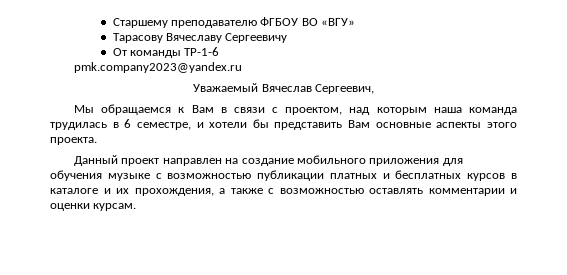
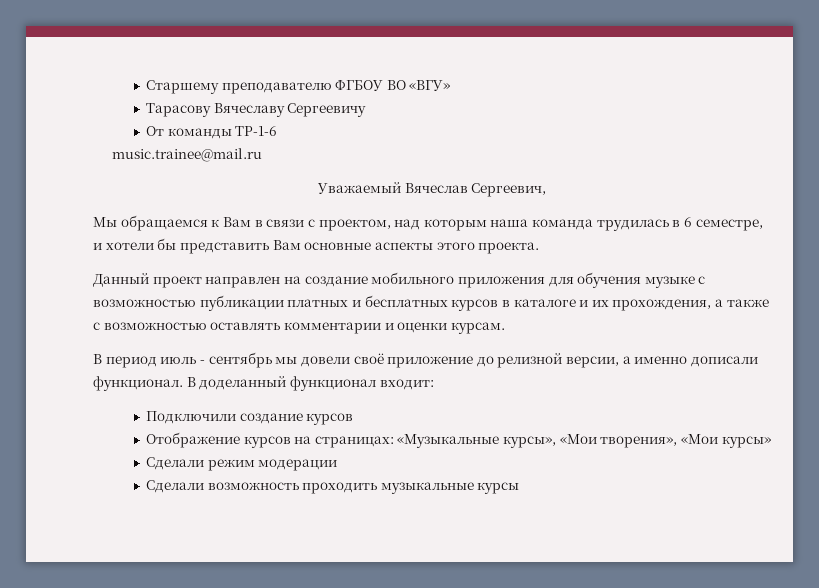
[74,62,243,73] pmk.company2023@yandex.ru -> [112,148,263,162] music.trainee@mail.ru
(137, 207) none -> [93,352,759,368] [93,376,434,391] [145,411,354,425] [145,432,771,448] [145,457,338,471] [145,480,520,494] // В период июль - сентябрь мы довели своё приложение до релизной версии, а именно дописали функционал. В доделанный функционал входит: // Подключили создание курсов // Отображение курсов на страницах: «Музыкальные курсы», «Мои творения», «Мои курсы» // Сделали режим модерации // Сделали возможность проходить музыкальные курсы

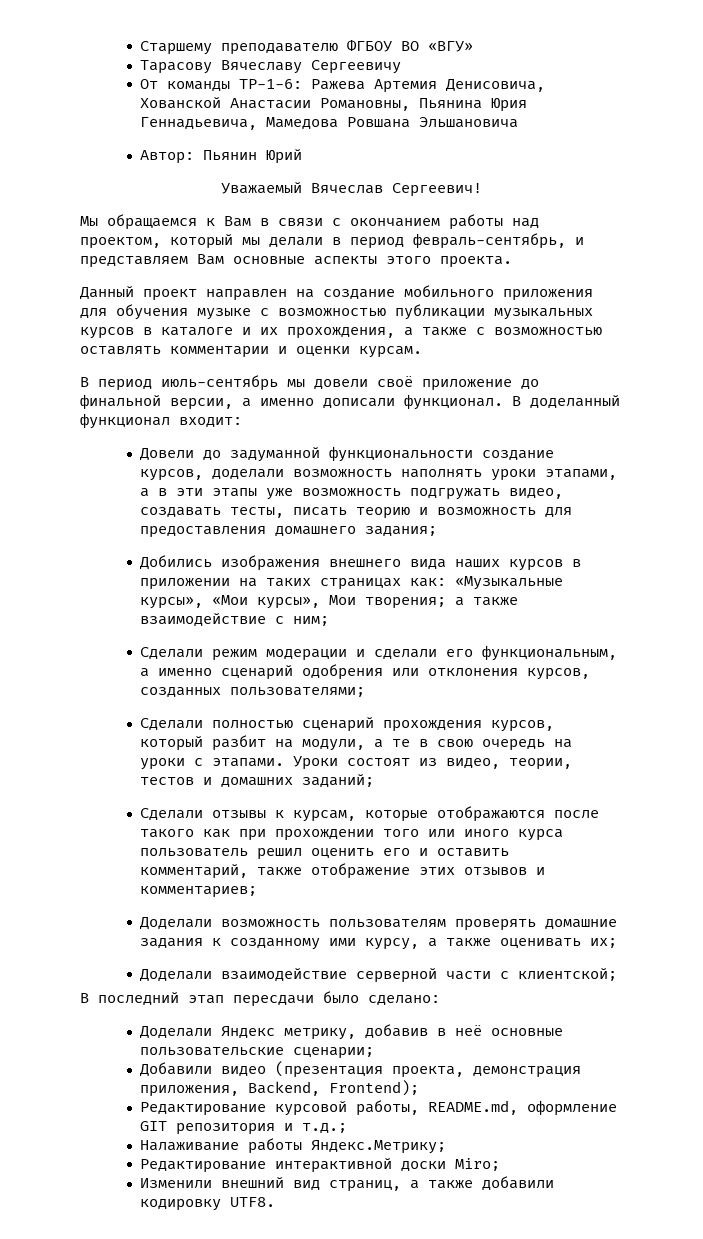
[235,126,278,136] [112,148,263,162] TP-1-6 // music.trainee@mail.ru -> [239,79,546,93] [140,97,528,112] [140,117,519,130] [140,149,303,164] TP-1-6: Ражева Артемия Денисовича, Хованской Анастасии Романовны, Пьянина Юрия Геннадьевича, Мамедова Ровшана Эльшановича // Автор: Пьянин Юрий
[471,183,547,197] Сергеевич, -> [392,183,482,197] Сергеевич!
[318,217,763,231] [93,238,269,254] проектом, над которым наша команда трудилась в 6 семестре, и хотели бы представить -> [350,214,539,230] [80,233,584,249] [80,256,188,268] окончанием работы над проектом, который мы делали в период февраль-сентябрь, и представляем
[287,295,448,307] платных и бесплатных -> [494,308,593,320] музыкальных
[160,352,272,368] июль - сентябрь -> [161,375,278,391] июль-сентябрь
[497,353,563,368] релизной -> [80,394,161,410] финальной
[145,411,354,425] [145,432,771,448] [145,457,338,471] [145,480,520,494] Подключили создание курсов // Отображение курсов на страницах: «Музыкальные курсы», «Мои творения», «Мои курсы» // Сделали режим модерации // Сделали возможность проходить музыкальные курсы -> [140,446,555,462] [140,469,618,481] [140,488,564,500] [140,507,573,519] [140,526,438,538] [140,555,582,571] [140,576,564,590] [140,595,519,609] [140,613,330,626] [140,645,618,661] [140,664,591,680] [140,687,366,697] [140,717,555,732] [140,735,573,751] [140,756,573,770] [140,774,375,787] [140,806,600,822] [140,829,564,841] [140,848,510,860] [140,863,546,879] [140,886,258,898] [140,917,618,931] [140,938,618,950] [140,968,618,983] [80,991,440,1007] [140,1024,564,1040] [140,1047,375,1059] [140,1061,582,1078] [140,1080,420,1097] [140,1100,618,1116] [140,1121,348,1135] [140,1138,447,1154] [140,1158,501,1173] [140,1176,555,1192] [140,1197,276,1211] Довели до задуманной функциональности создание курсов, доделали возможность наполнять уроки этапами, а в эти этапы уже возможность подгружать видео, создавать тесты, писать теорию и возможность для предоставления домашнего задания; // Добились изображения внешнего вида наших курсов в приложении на таких страницах как: «Музыкальные курсы», «Мои курсы», Мои творения; а также взаимодействие с ним; // Сделали режим модерации и сделали его функциональным, а именно сценарий одобрения или отклонения курсов, созданных пользователями; // Сделали полностью сценарий прохождения курсов, который разбит на модули, а те в свою очередь на уроки с этапами. Уроки состоят из видео, теории, тестов и домашних заданий; // Сделали отзывы к курсам, которые отображаются после такого как при прохождении того или иного курса пользователь решил оценить его и оставить комментарий, также отображение этих отзывов и комментариев; // Доделали возможность пользователям проверять домашние задания к созданному ими курсу, а также оценивать их; // Доделали взаимодействие серверной части с клиентской; // В последний этап пересдачи было сделано: // Доделали Яндекс метрику, добавив в неё основные пользовательские сценарии; // Добавили видео (презентация проекта, демонстрация приложения, Backend, Frontend); // Редактирование курсовой работы, README.md, оформление GIT репозитория и т.д.; // Налаживание работы Яндекс.Метрику; // Редактирование интерактивной доски Miro; // Изменили внешний вид страниц, а также добавили кодировку UTF8.

